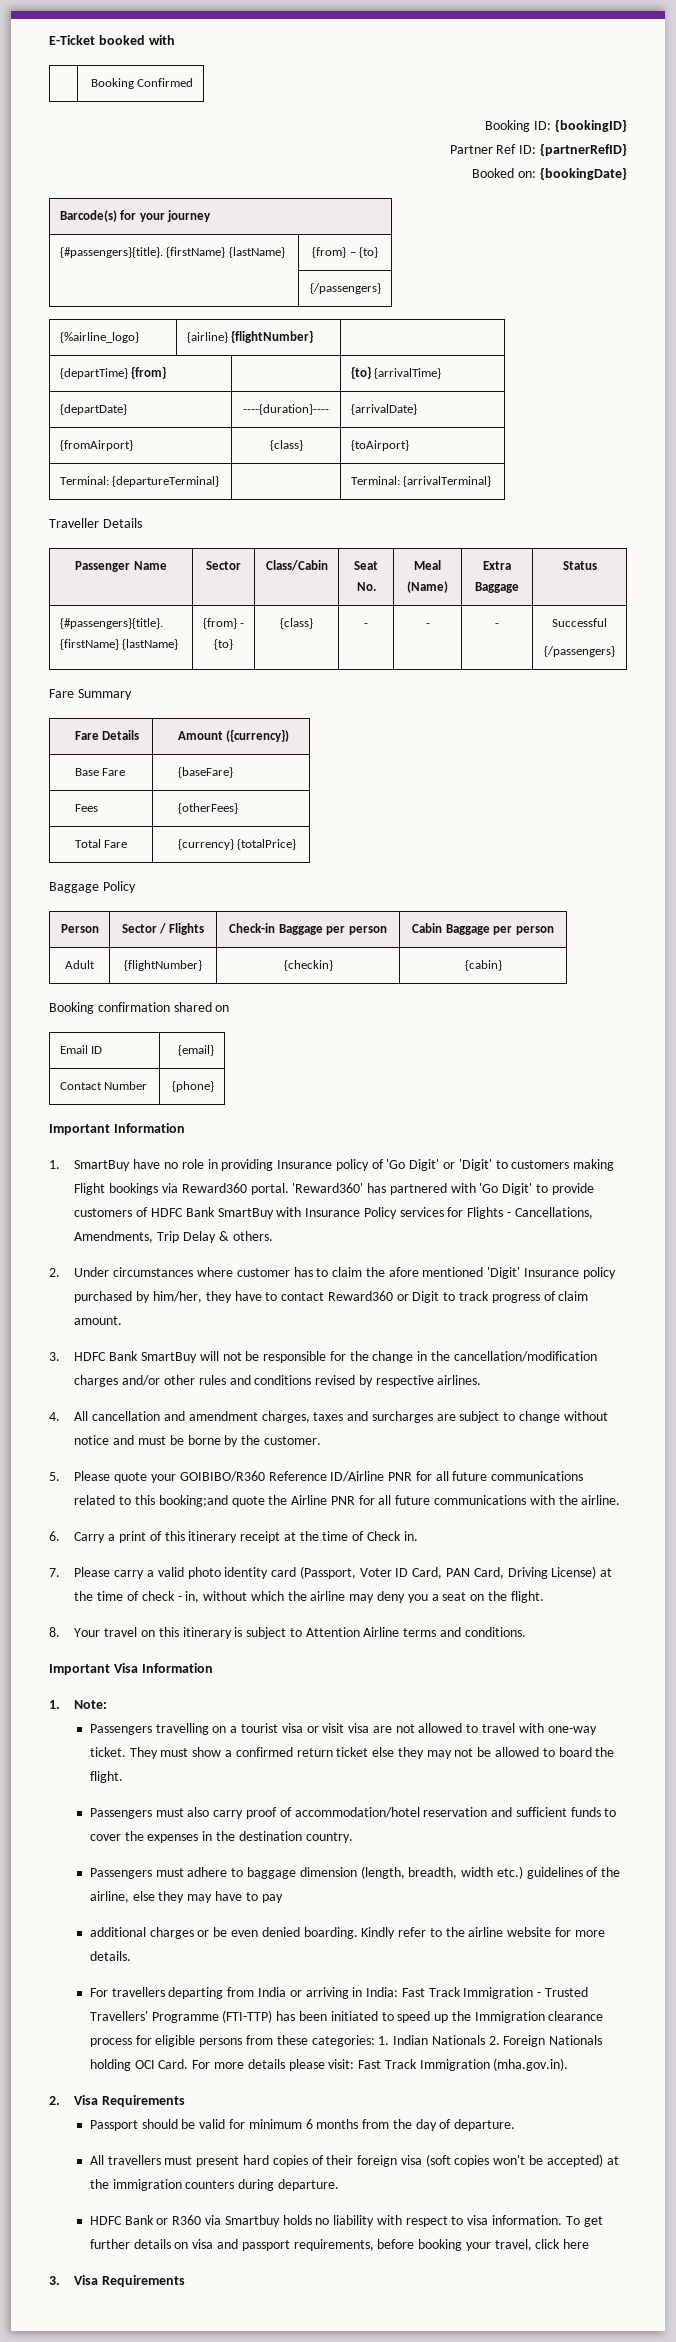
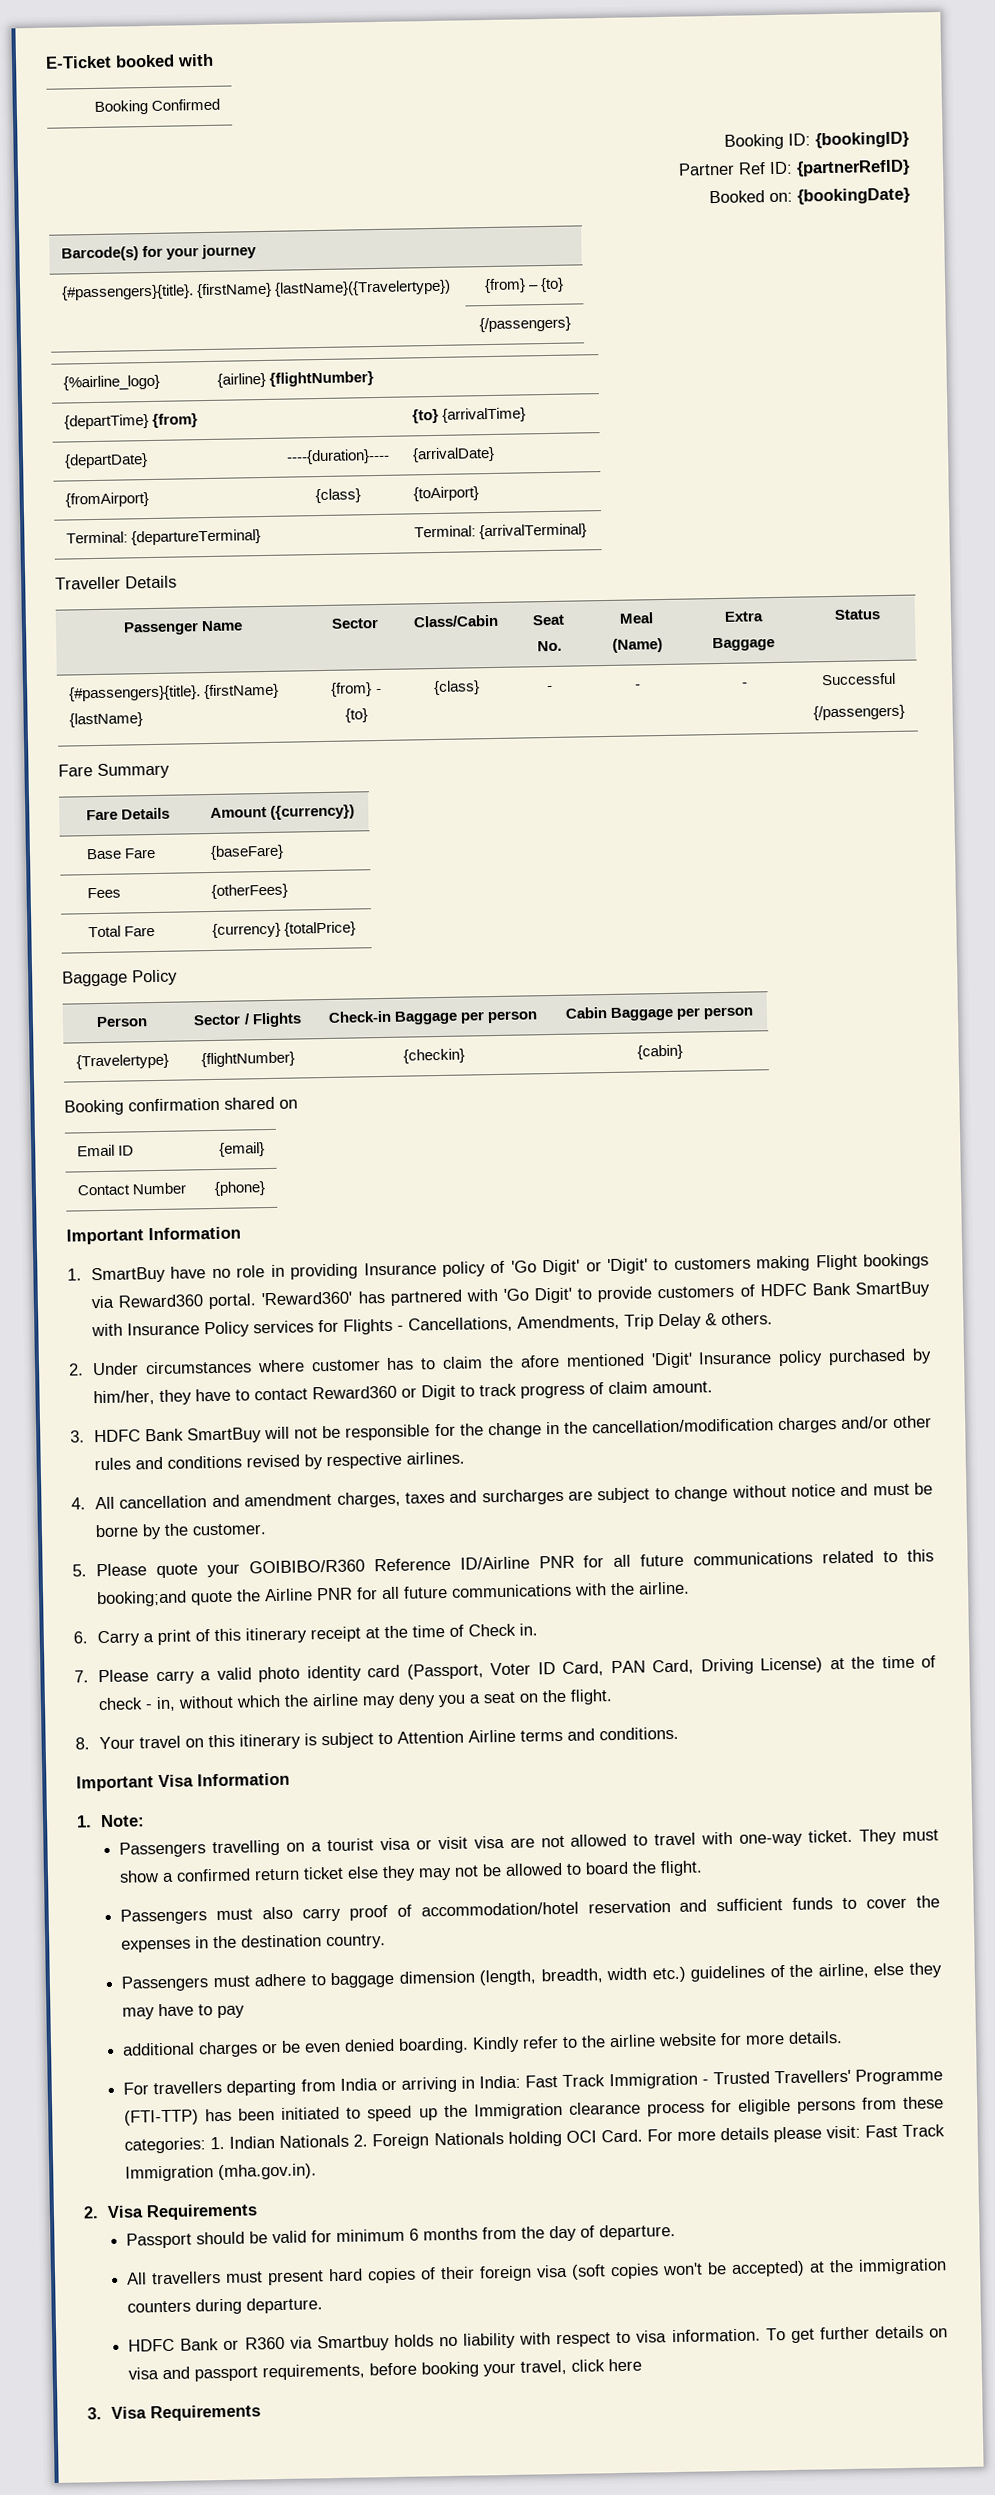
[228,247,285,258] {lastName} -> [274,279,452,297] {lastName}({Travelertype})
[65,960,95,969] Adult -> [76,1053,169,1070] {Travelertype}

